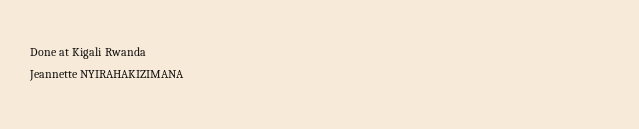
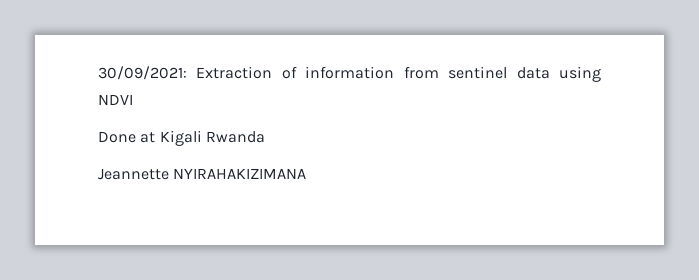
(30, 52) none -> [98,66,601,82] [98,94,133,105] 30/09/2021: Extraction of information from sentinel data using NDVI //

